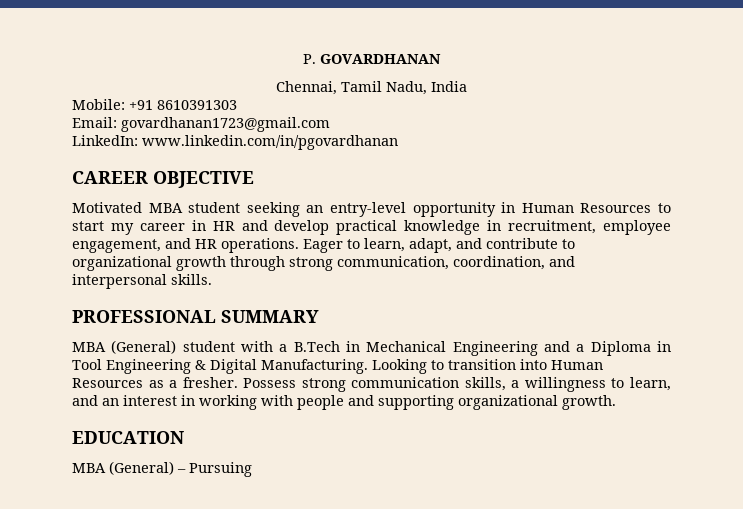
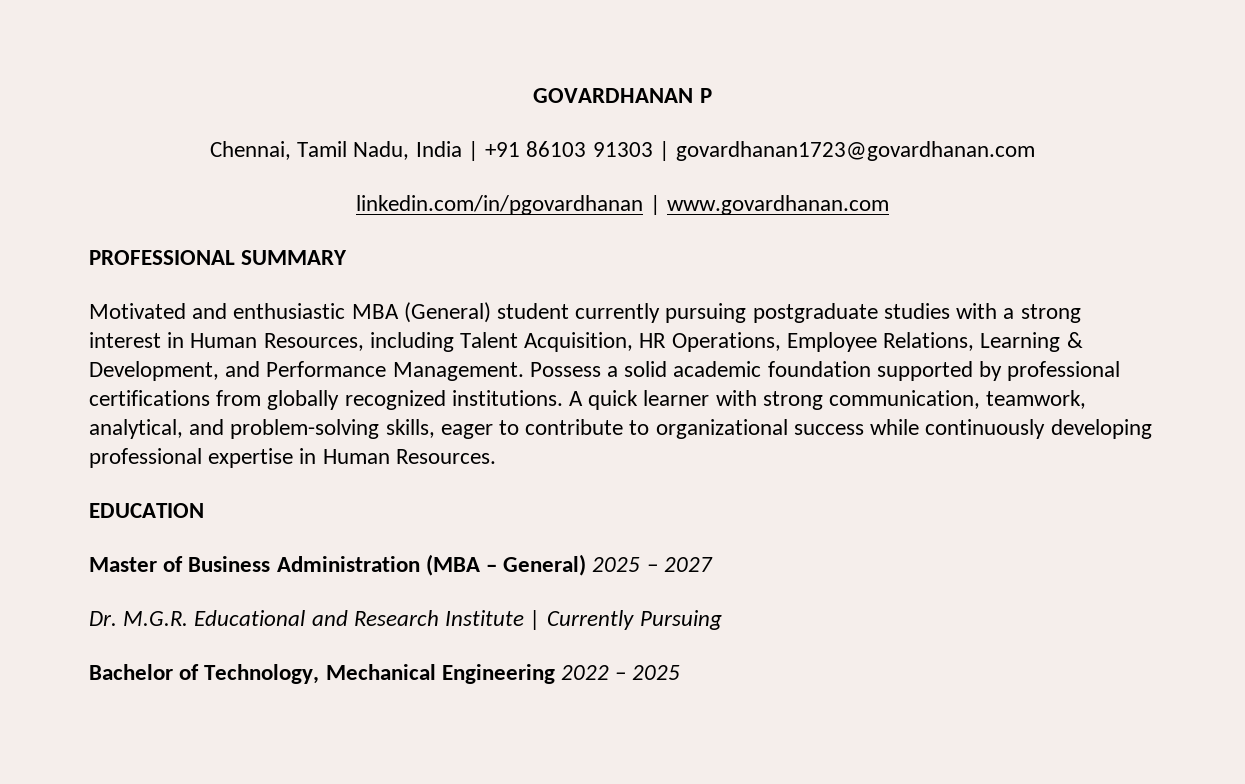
[303,54,316,64] P. -> (533, 95) none
(441, 59) none -> [699,88,712,103] P
[72,99,237,110] [72,117,330,132] [72,135,398,150] [72,171,254,188] [72,202,672,217] [72,220,672,235] [72,238,575,253] [72,256,575,271] [72,274,212,289] [72,310,319,323] [72,340,671,356] [72,359,603,374] [72,377,671,392] [72,395,616,410] [72,431,184,444] [72,461,252,477] // Mobile: +91 8610391303 // Email: govardhanan1723@gmail.com // LinkedIn: www.linkedin.com/in/pgovardhanan // CAREER OBJECTIVE // Motivated MBA student seeking an entry-level opportunity in Human Resources to start my career in HR and develop practical knowledge in recruitment, employee engagement, and HR operations. Eager to learn, adapt, and contribute to organizational growth through strong communication, coordination, and interpersonal skills. // PROFESSIONAL SUMMARY // MBA (General) student with a B.Tech in Mechanical Engineering and a Diploma in Tool Engineering & Digital Manufacturing. Looking to transition into Human Resources as a fresher. Possess strong communication skills, a willingness to learn, and an interest in working with people and supporting organizational growth. // EDUCATION // MBA (General) – Pursuing -> [467,141,1035,161] [356,195,889,215] [89,250,348,265] [89,302,1081,323] [89,332,1083,352] [89,361,1121,381] [89,390,1087,410] [89,419,1152,439] [89,448,496,468] [89,503,204,518] [89,554,713,576] [89,610,722,630] [89,664,681,684] | +91 86103 91303 | govardhanan1723@govardhanan.com // linkedin.com/in/pgovardhanan | www.govardhanan.com // PROFESSIONAL SUMMARY // Motivated and enthusiastic MBA (General) student currently pursuing postgraduate studies with a strong interest in Human Resources, including Talent Acquisition, HR Operations, Employee Relations, Learning & Development, and Performance Management. Possess a solid academic foundation supported by professional certifications from globally recognized institutions. A quick learner with strong communication, teamwork, analytical, and problem-solving skills, eager to contribute to organizational success while continuously developing professional expertise in Human Resources. // EDUCATION // Master of Business Administration (MBA – General) 2025 – 2027 // Dr. M.G.R. Educational and Research Institute | Currently Pursuing // Bachelor of Technology, Mechanical Engineering 2022 – 2025

